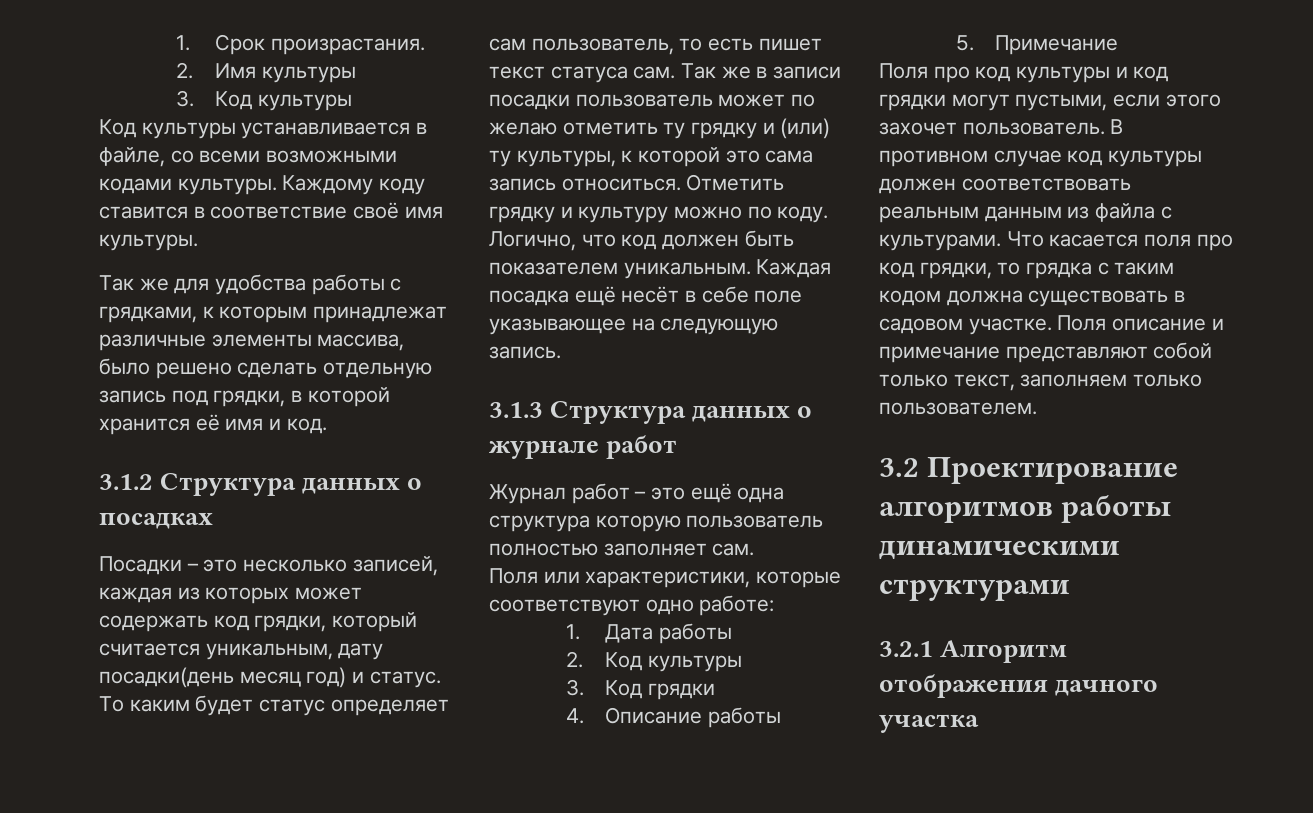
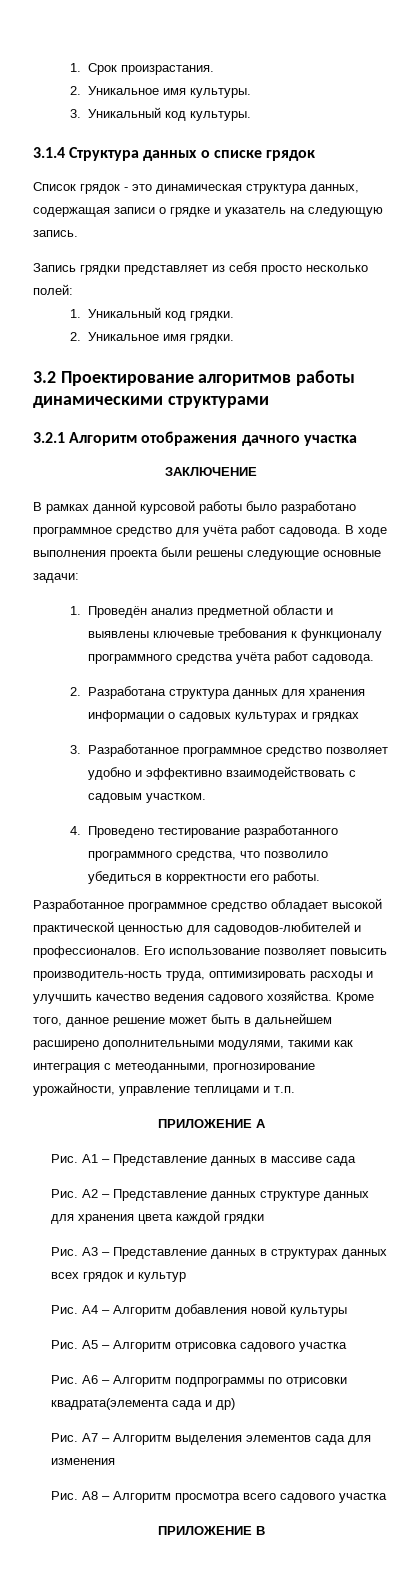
[215,63,356,83] [176,90,352,111] [99,119,428,139] [99,147,398,167] [99,175,426,195] [99,202,443,219] [99,234,198,251] [99,274,402,295] [99,306,448,323] [99,334,405,351] [99,358,433,379] [99,387,390,407] [99,414,327,435] [99,473,423,496] [99,512,213,529] [99,556,438,576] [99,587,363,604] [99,612,418,632] [99,643,384,660] [99,667,441,688] [99,695,449,716] [489,38,822,55] [489,63,842,83] [489,94,816,110] [489,118,831,139] [489,147,814,167] [489,174,785,191] [489,206,829,223] [489,230,794,251] [489,259,832,279] [489,286,803,306] [489,318,779,335] [489,346,561,359] [489,401,813,424] [488,435,678,459] [489,483,785,504] [489,515,824,532] [489,543,755,556] [489,568,842,588] [489,595,775,616] [566,623,732,644] [566,651,742,672] [566,679,715,700] [566,707,781,728] [956,35,1119,55] [879,63,1169,83] [879,94,1221,111] [879,119,1124,135] [879,150,1203,167] [879,178,1131,194] [879,203,1172,223] [879,231,1233,251] [879,262,1175,279] [879,290,1186,307] [879,315,1224,335] [879,342,1213,363] [879,374,1203,391] [879,402,1037,415] Имя культуры // 3. Код культуры // Код культуры устанавливается в файле, со всеми возможными кодами культуры. Каждому коду ставится в соответствие своё имя культуры. // Так же для удобства работы с грядками, к которым принадлежат различные элементы массива, было решено сделать отдельную запись под грядки, в которой хранится её имя и код. // 3.1.2 Структура данных о посадках // Посадки – это несколько записей, каждая из которых может содержать код грядки, который считается уникальным, дату посадки(день месяц год) и статус. То каким будет статус определяет сам пользователь, то есть пишет текст статуса сам. Так же в записи посадки пользователь может по желаю отметить ту грядку и (или) ту культуры, к которой это сама запись относиться. Отметить грядку и культуру можно по коду. Логично, что код должен быть показателем уникальным. Каждая посадка ещё несёт в себе поле указывающее на следующую запись. // 3.1.3 Структура данных о журнале работ // Журнал работ – это ещё одна структура которую пользователь полностью заполняет сам. // Поля или характеристики, которые соответствуют одно работе: // 1. Дата работы // 2. Код культуры // 3. Код грядки // 4. Описание работы // 5. Примечание // Поля про код культуры и код грядки могут пустыми, если этого захочет пользователь. В противном случае код культуры должен соответствовать реальным данным из файла с культурами. Что касается поля про код грядки, то грядка с таким кодом должна существовать в садовом участке. Поля описание и примечание представляют собой только текст, заполняем только пользователем. -> [88,86,252,98] [69,107,252,121] [33,147,315,161] [33,182,359,194] [33,207,383,217] [33,230,78,237] [33,262,368,275] [33,284,73,295] [69,307,235,321] [69,332,235,344] Уникальное имя культуры. // 3. Уникальный код культуры. // 3.1.4 Структура данных о списке грядок // Список грядок - это динамическая структура данных, содержащая записи о грядке и указатель на следующую запись. // Запись грядки представляет из себя просто несколько полей: // 1. Уникальный код грядки. // 2. Уникальное имя грядки.
(979, 723) none -> [165,467,257,476] [33,500,356,514] [33,524,387,537] [33,547,381,560] [33,573,79,583] [69,604,334,618] [88,628,383,641] [88,651,375,664] [69,686,366,699] [88,710,360,722] [69,744,389,757] [88,766,357,780] [88,793,207,803] [69,825,339,838] [88,851,329,861] [88,871,321,884] [33,898,382,912] [33,921,361,935] [33,946,387,958] [33,971,373,981] [33,990,374,1004] [33,1013,332,1027] [33,1040,353,1050] [33,1063,315,1073] [33,1082,295,1096] [157,1119,266,1128] [51,1154,357,1166] [51,1189,370,1201] [51,1210,265,1224] [51,1247,388,1259] [51,1272,187,1282] [51,1303,348,1317] [51,1340,348,1352] [51,1375,348,1387] [51,1398,236,1410] [51,1433,372,1445] [51,1458,116,1465] [51,1491,388,1503] [157,1526,265,1535] // ЗАКЛЮЧЕНИЕ // В рамках данной курсовой работы было разработано программное средство для учёта работ садовода. В ходе выполнения проекта были решены следующие основные задачи: // 1. Проведён анализ предметной области и выявлены ключевые требования к функционалу программного средства учёта работ садовода. // 2. Разработана структура данных для хранения информации о садовых культурах и грядках // 3. Разработанное программное средство позволяет удобно и эффективно взаимодействовать с садовым участком. // 4. Проведено тестирование разработанного программного средства, что позволило убедиться в корректности его работы. // Разработанное программное средство обладает высокой практической ценностью для садоводов-любителей и профессионалов. Его использование позволяет повысить производитель-ность труда, оптимизировать расходы и улучшить качество ведения садового хозяйства. Кроме того, данное решение может быть в дальнейшем расширено дополнительными модулями, такими как интеграция с метеоданными, прогнозирование урожайности, управление теплицами и т.п. // ПРИЛОЖЕНИЕ А // Рис. А1 – Представление данных в массиве сада // Рис. А2 – Представление данных структуре данных для хранения цвета каждой грядки // Рис. А3 – Представление данных в структурах данных всех грядок и культур // Рис. А4 – Алгоритм добавления новой культуры // Рис. А5 – Алгоритм отрисовка садового участка // Рис. А6 – Алгоритм подпрограммы по отрисовки квадрата(элемента сада и др) // Рис. А7 – Алгоритм выделения элементов сада для изменения // Рис. А8 – Алгоритм просмотра всего садового участка // ПРИЛОЖЕНИЕ В

